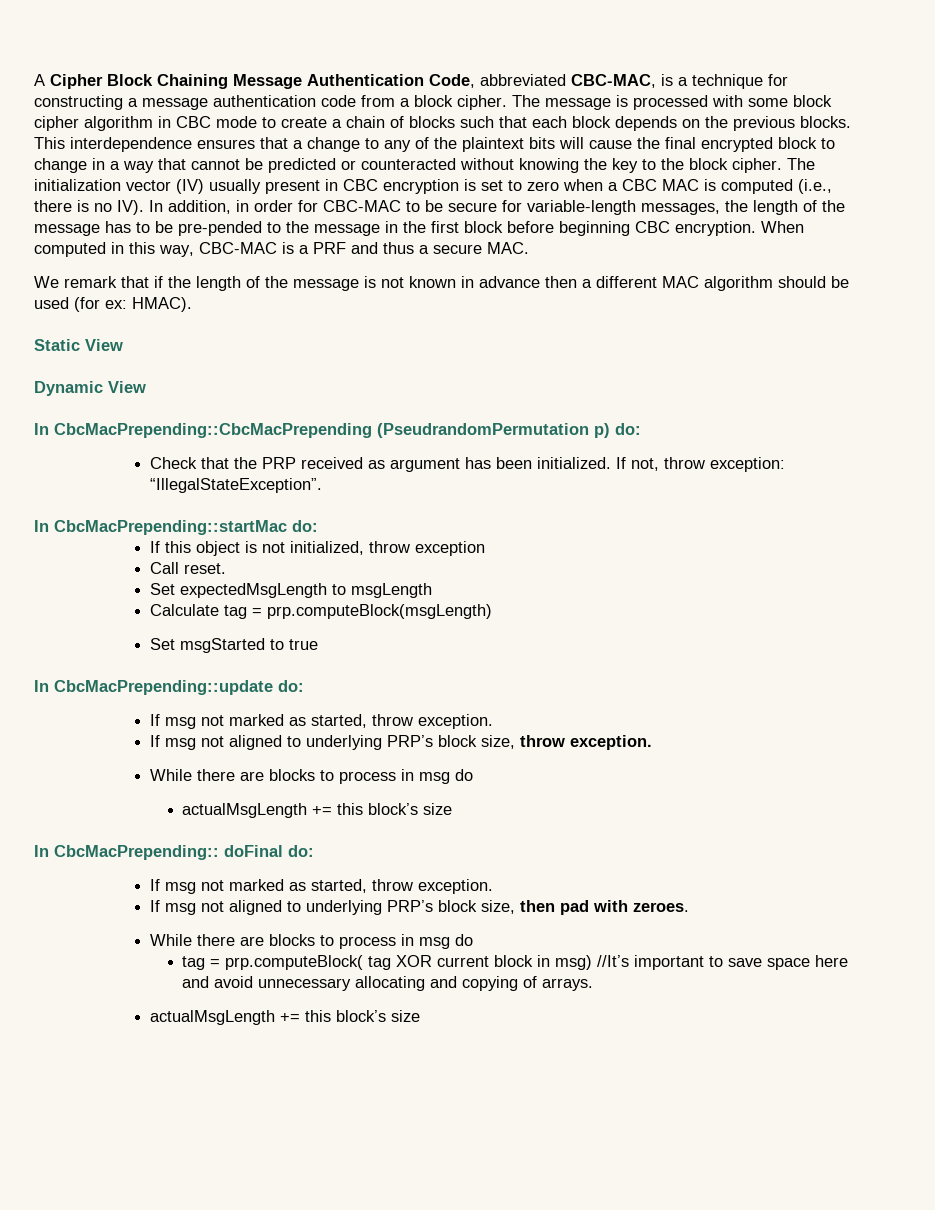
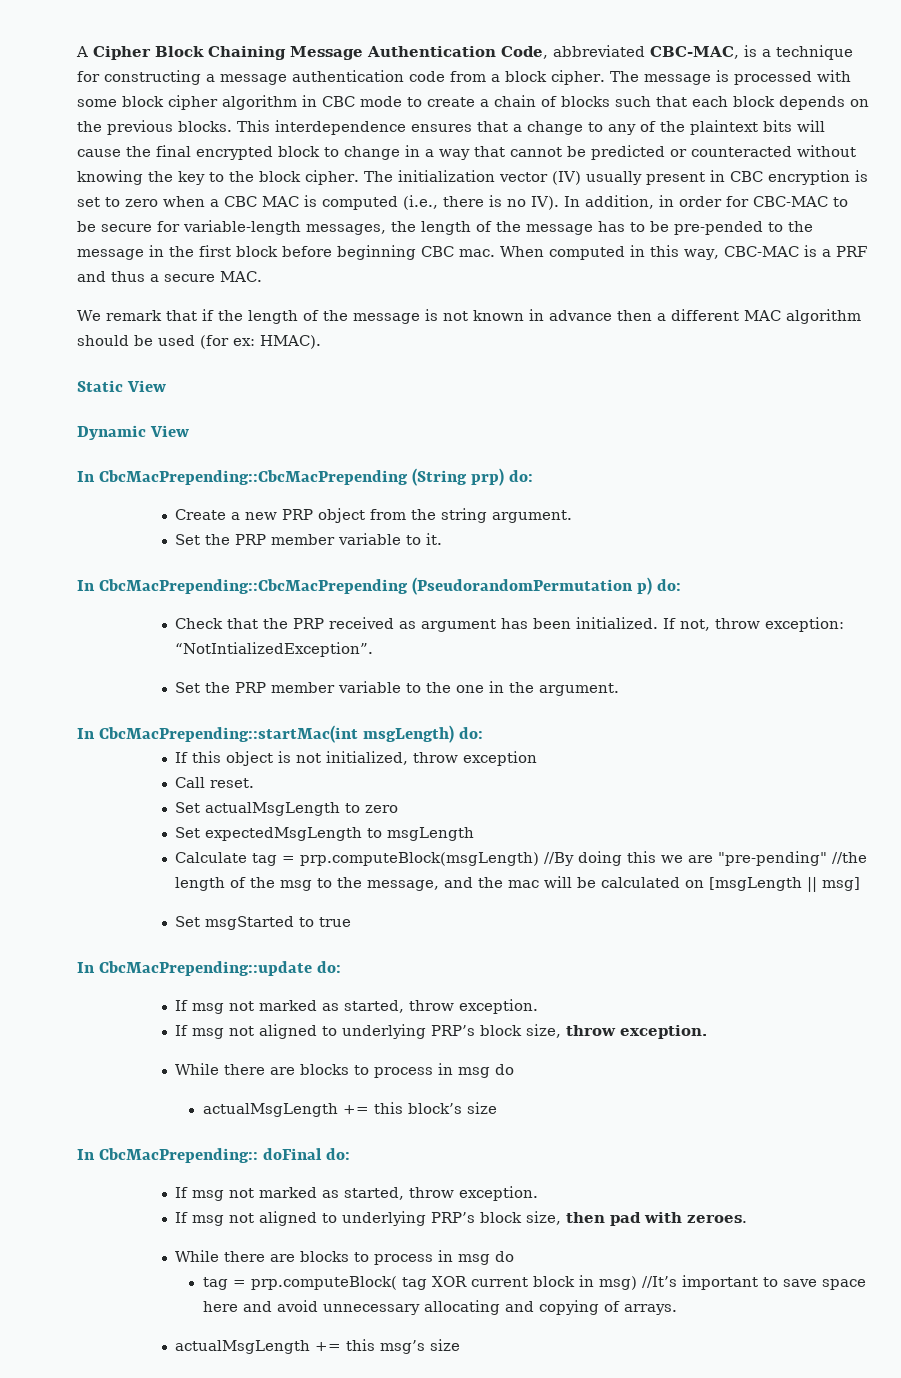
[675,221,756,236] encryption. -> [459,249,495,257] mac.
[377,423,589,438] (PseudrandomPermutation -> [411,468,533,486] [175,508,573,523] [175,533,443,545] [77,577,633,595] (String prp) do: // Create a new PRP object from the string argument. // Set the PRP member variable to it. // In CbcMacPrepending::CbcMacPrepending (PseudorandomPermutation
[149,478,322,493] [34,520,287,535] “IllegalStateException”. // In CbcMacPrepending::startMac -> [175,642,374,657] [175,681,620,696] [77,725,454,743] “NotIntializedException”. // Set the PRP member variable to the one in the argument. // In CbcMacPrepending::startMac(int msgLength)
(226, 568) none -> [175,802,399,816] // Set actualMsgLength to zero
(492, 611) none -> [544,851,868,866] [175,876,861,892] //By doing this we are "pre-pending" //the length of the msg to the message, and the mac will be calculated on [msgLength || msg]
[335,1010,386,1022] block’s -> [380,1340,426,1354] msg’s

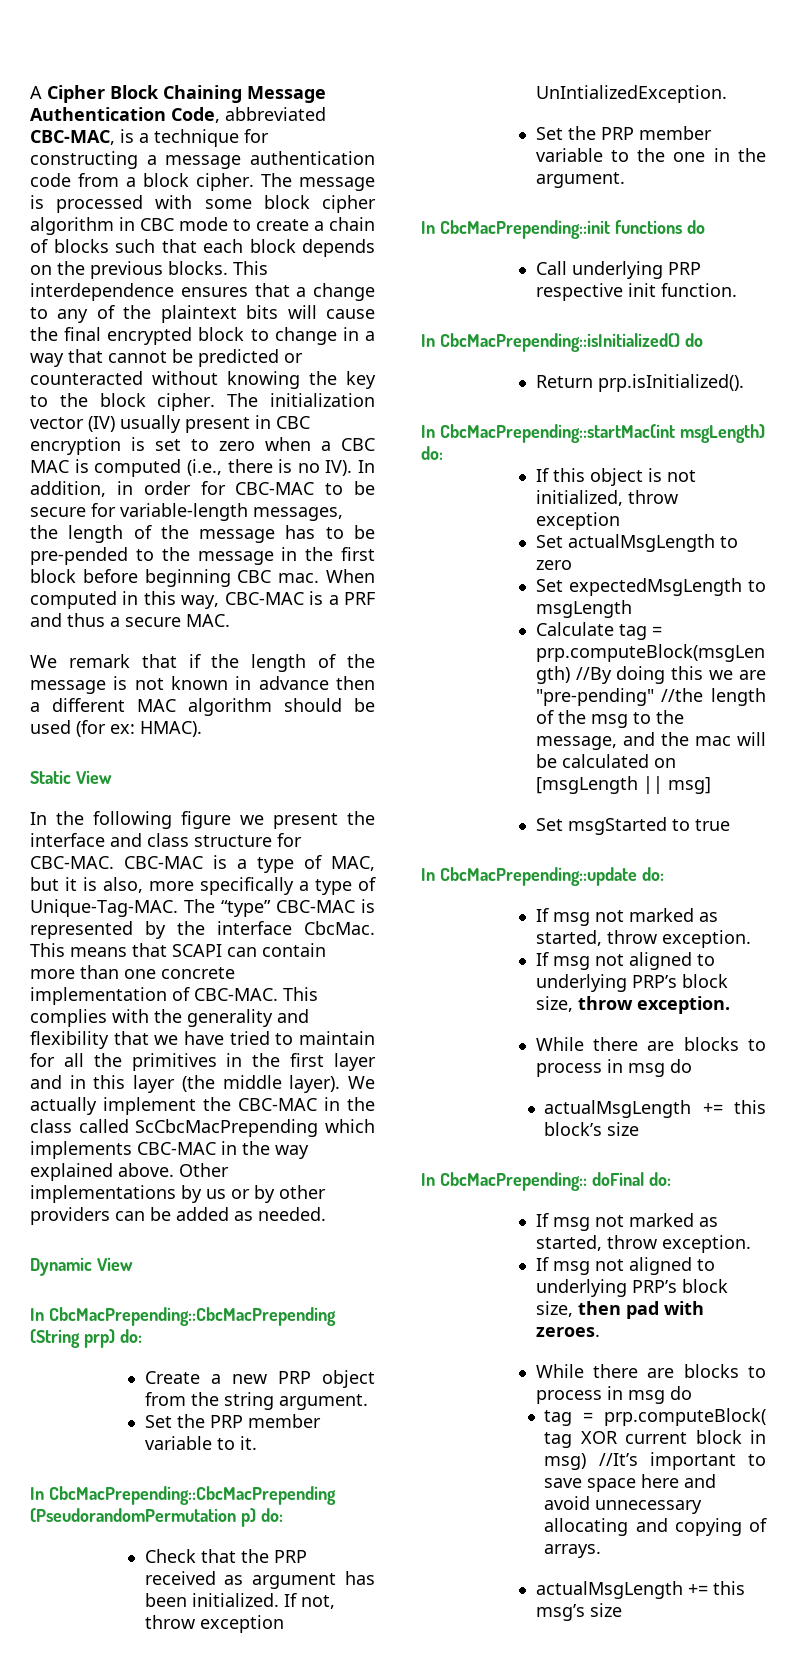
(166, 386) none -> [30,811,375,829] [30,833,302,847] [30,855,375,873] [30,877,376,895] [30,899,375,917] [30,921,375,939] [30,943,326,957] [30,965,235,979] [30,987,318,1005] [30,1009,309,1027] [30,1031,375,1049] [30,1053,376,1071] [30,1075,375,1093] [30,1097,375,1115] [30,1119,375,1137] [30,1141,309,1159] [30,1163,229,1181] [30,1185,326,1203] [30,1207,326,1225] // In the following figure we present the interface and class structure for CBC-MAC. CBC-MAC is a type of MAC, but it is also, more specifically a type of Unique-Tag-MAC. The “type” CBC-MAC is represented by the interface CbcMac. This means that SCAPI can contain more than one concrete implementation of CBC-MAC. This complies with the generality and flexibility that we have tried to maintain for all the primitives in the first layer and in this layer (the middle layer). We actually implement the CBC-MAC in the class called ScCbcMacPrepending which implements CBC-MAC in the way explained above. Other implementations by us or by other providers can be added as needed.
[765,617,845,632] [175,642,374,657] exception: “NotIntializedException”. -> [199,1615,284,1633] [535,85,727,103] exception UnIntializedException.
(620, 689) none -> [421,220,705,239] [535,261,701,279] [535,283,737,301] [421,333,703,352] [535,374,744,392] // In CbcMacPrepending::init functions do // Call underlying PRP respective init function. // In CbcMacPrepending::isInitialized() do // Return prp.isInitialized().
[175,777,255,788] // Call reset. -> (620, 521) none

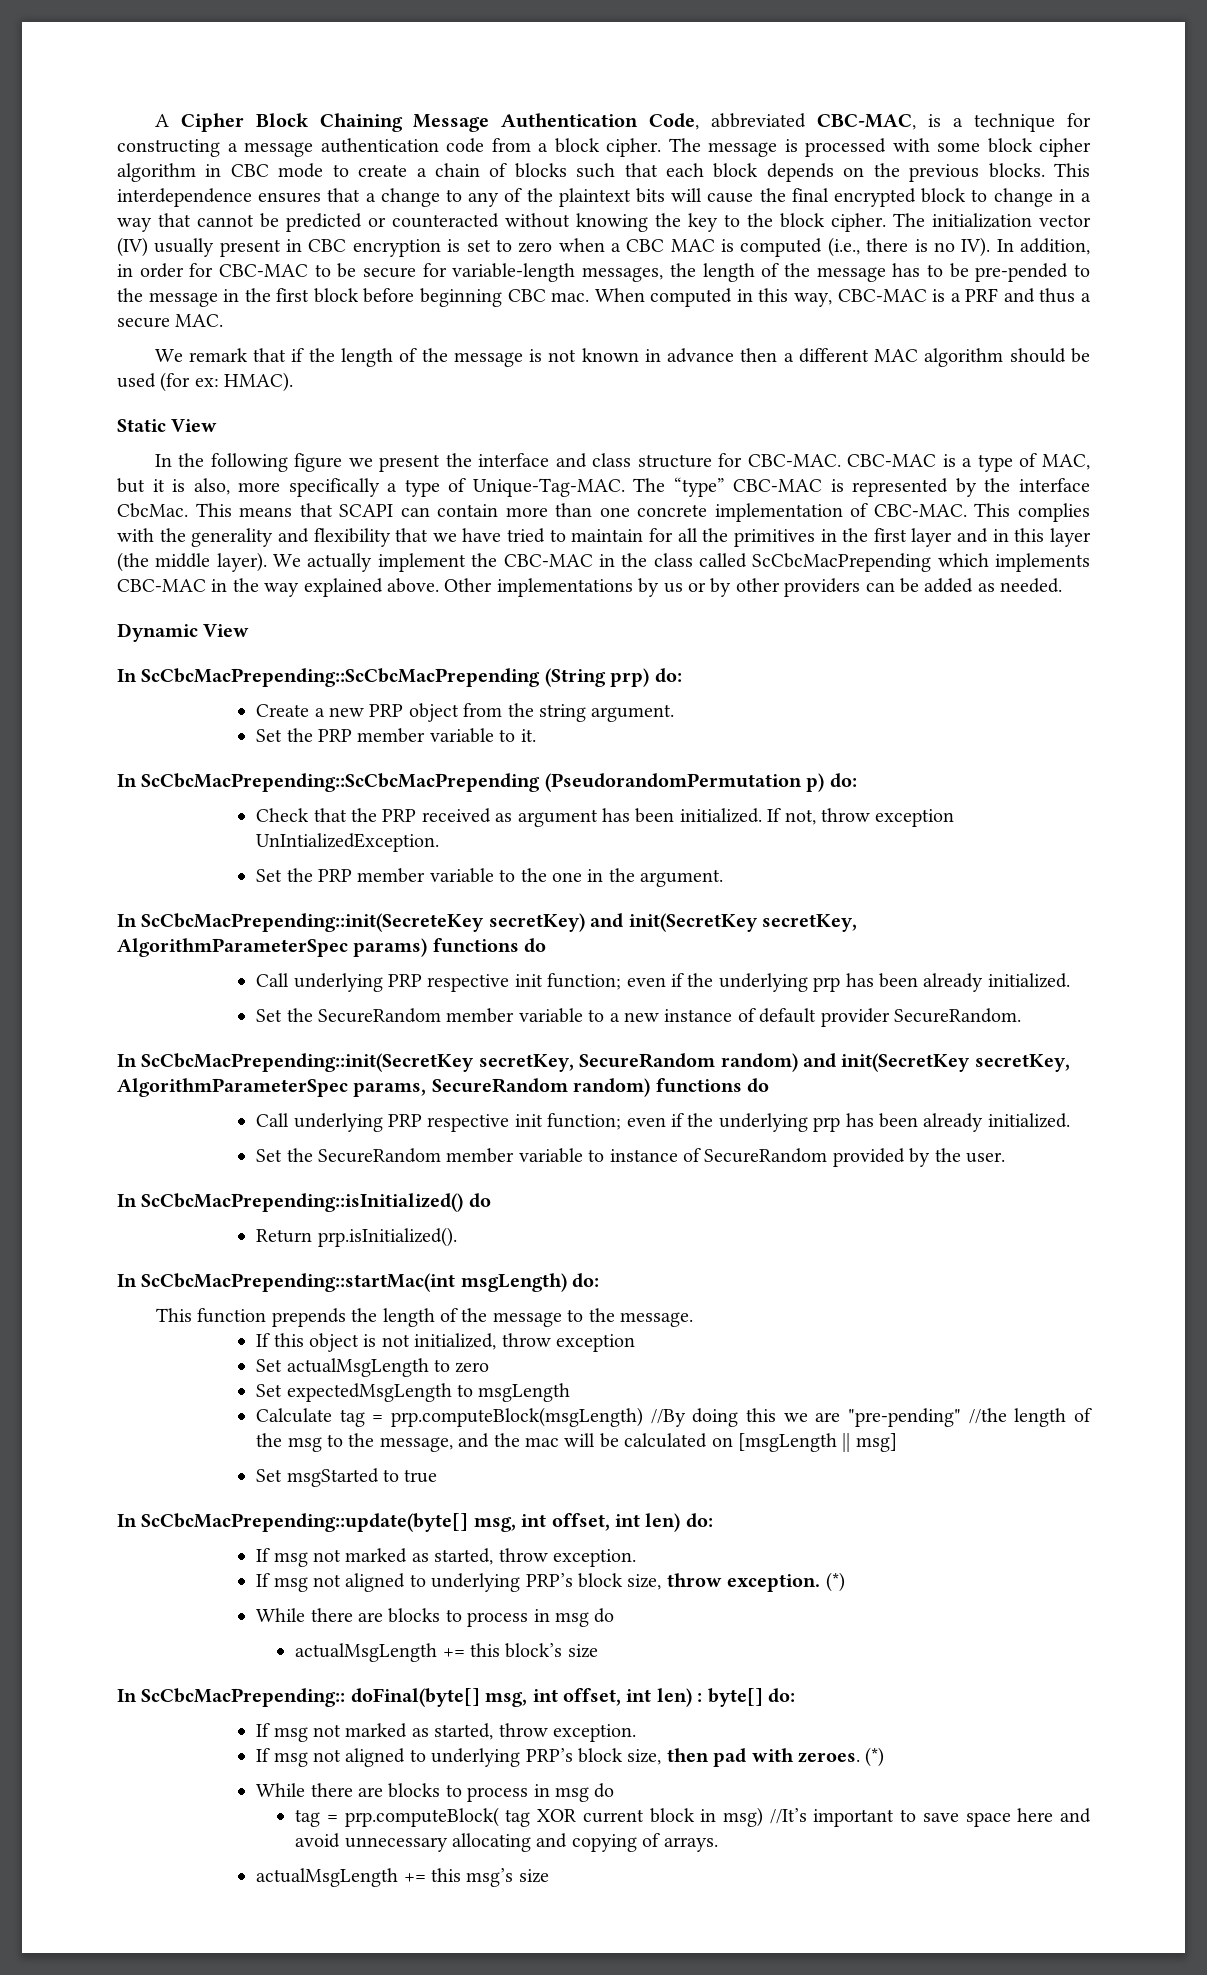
[48,1307,336,1326] CbcMacPrepending::CbcMacPrepending -> [141,668,541,687] ScCbcMacPrepending::ScCbcMacPrepending
[48,1486,336,1505] CbcMacPrepending::CbcMacPrepending -> [141,773,541,792] ScCbcMacPrepending::ScCbcMacPrepending
[439,220,705,239] [535,261,701,279] [535,283,737,301] [421,333,680,352] CbcMacPrepending::init functions do // Call underlying PRP respective init function. // In CbcMacPrepending::isInitialized() -> [141,913,857,932] [117,938,547,957] [256,973,1070,992] [256,1008,1021,1027] [117,1053,1070,1072] [117,1078,769,1097] [256,1113,1070,1132] [256,1148,1005,1167] [117,1193,464,1212] ScCbcMacPrepending::init(SecreteKey secretKey) and init(SecretKey secretKey, AlgorithmParameterSpec params) functions do // Call underlying PRP respective init function; even if the underlying prp has been already initialized. // Set the SecureRandom member variable to a new instance of default provider SecureRandom. // In ScCbcMacPrepending::init(SecretKey secretKey, SecureRandom random) and init(SecretKey secretKey, AlgorithmParameterSpec params, SecureRandom random) functions do // Call underlying PRP respective init function; even if the underlying prp has been already initialized. // Set the SecureRandom member variable to instance of SecureRandom provided by the user. // In ScCbcMacPrepending::isInitialized()
[439,424,675,443] CbcMacPrepending::startMac(int -> [141,1273,456,1292] ScCbcMacPrepending::startMac(int
(443, 453) none -> [156,1308,694,1327] // This function prepends the length of the message to the message.
[439,867,637,886] CbcMacPrepending::update -> [141,1513,681,1532] ScCbcMacPrepending::update(byte[] msg, int offset, int len)
(730, 1005) none -> [825,1572,845,1592] (*)
[439,1172,644,1191] CbcMacPrepending:: doFinal -> [141,1688,763,1707] ScCbcMacPrepending:: doFinal(byte[] msg, int offset, int len) : byte[]
(600, 1332) none -> [865,1747,885,1767] (*)

